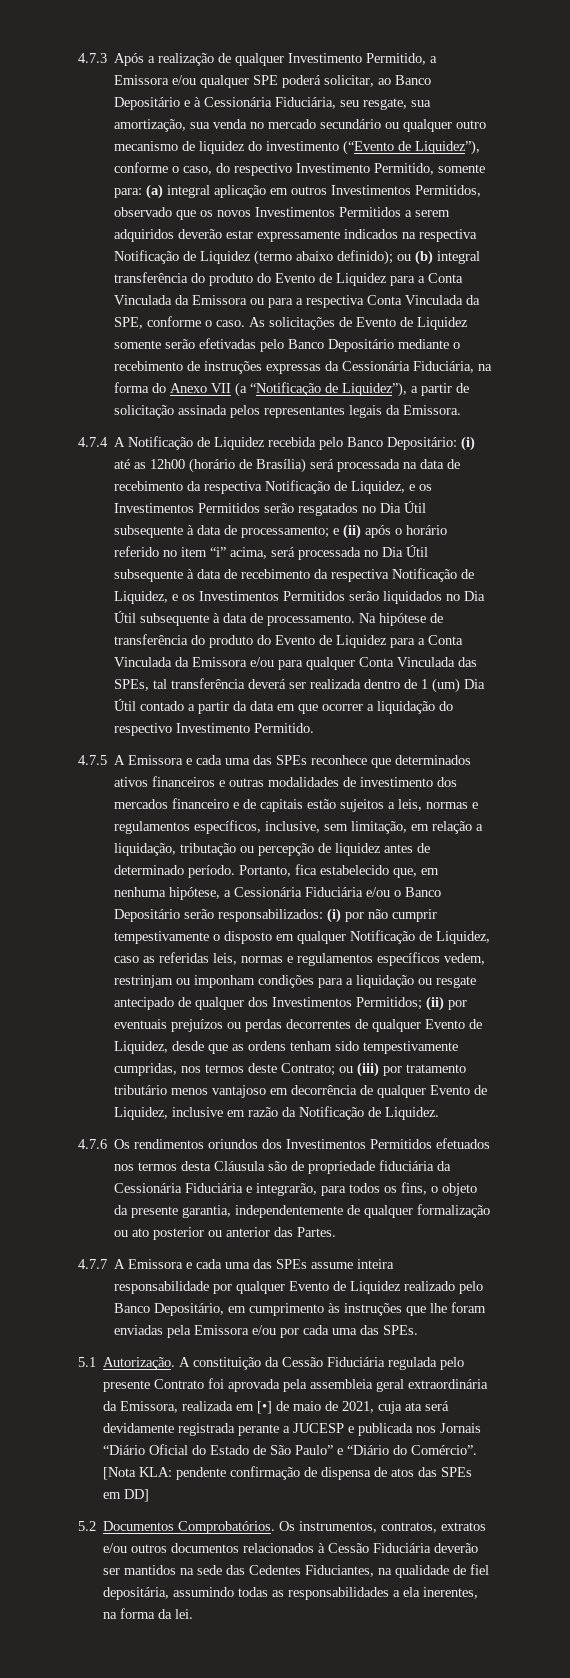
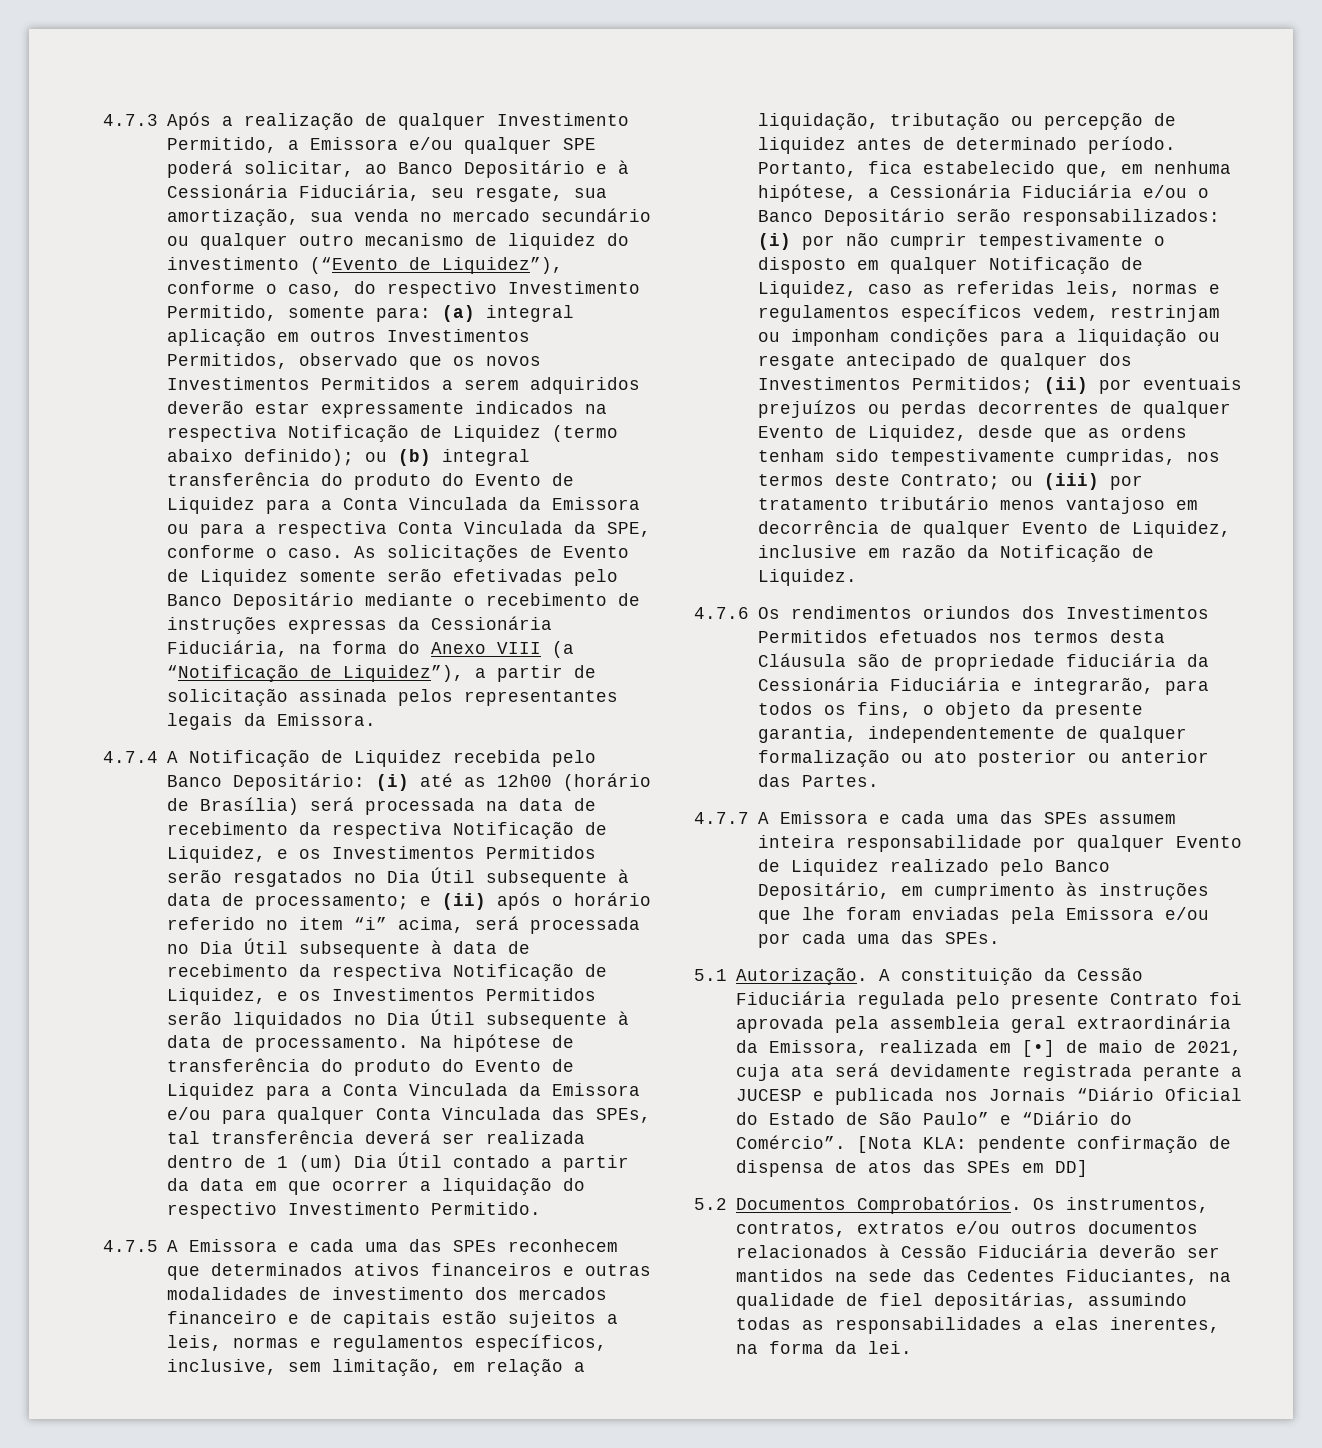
[211,383,232,393] VII -> [496,642,541,654] VIII
[311,755,368,765] reconhece -> [507,1239,618,1252] reconhecem
[311,1262,354,1269] assume -> [1098,814,1176,824] assumem
[103,1587,170,1600] depositária, -> [933,1292,1077,1310] depositárias,
[403,1587,421,1597] ela -> [1054,1317,1099,1330] elas

